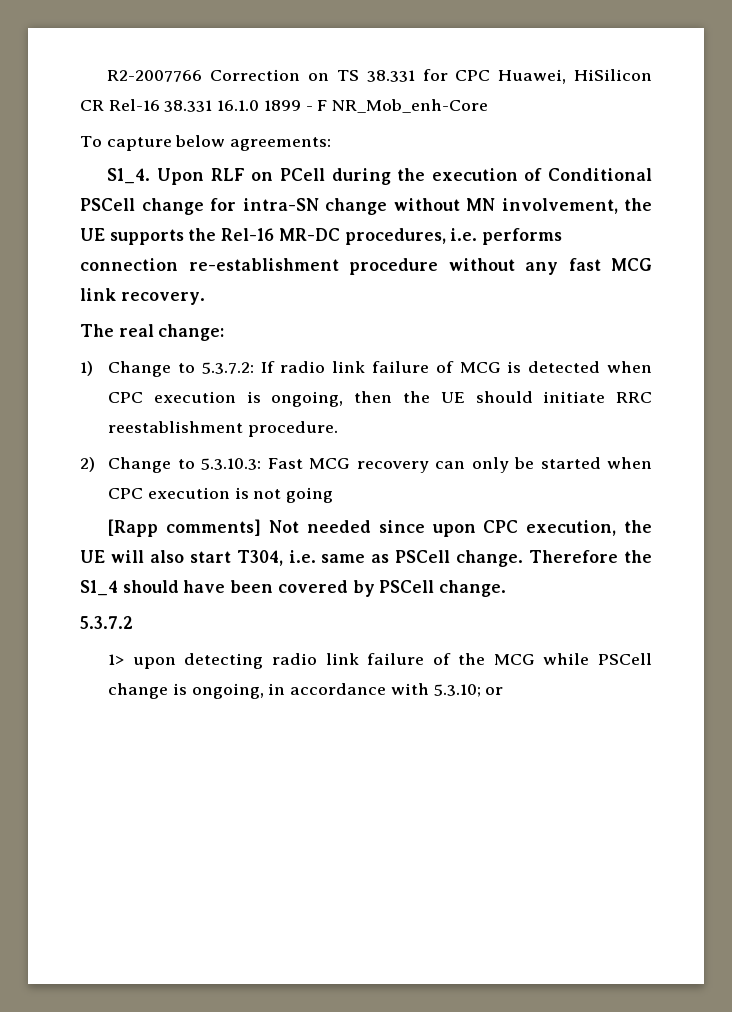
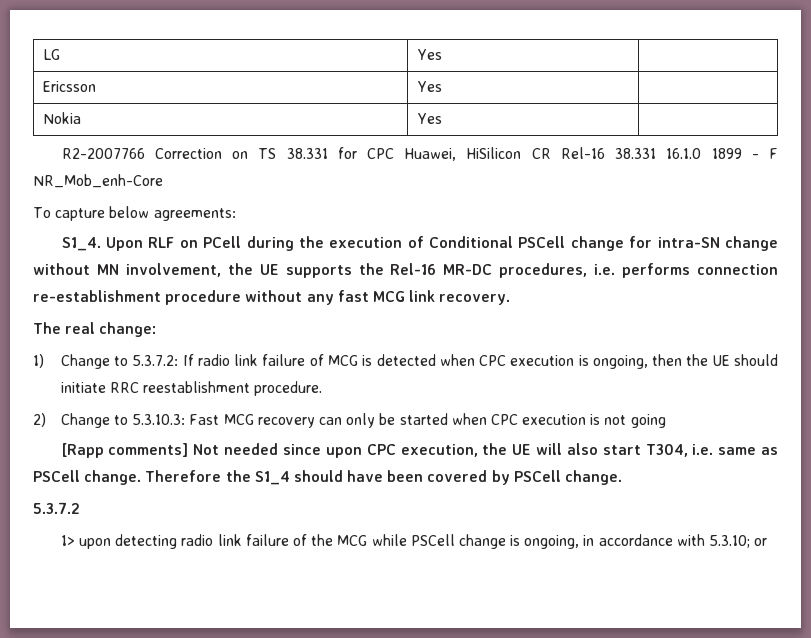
(107, 76) none -> [42,49,60,60] [416,49,442,60] [42,81,96,92] [416,81,442,92] [42,112,81,124] [416,113,442,124] LG | Yes | // Ericsson | Yes | // Nokia | Yes | //

